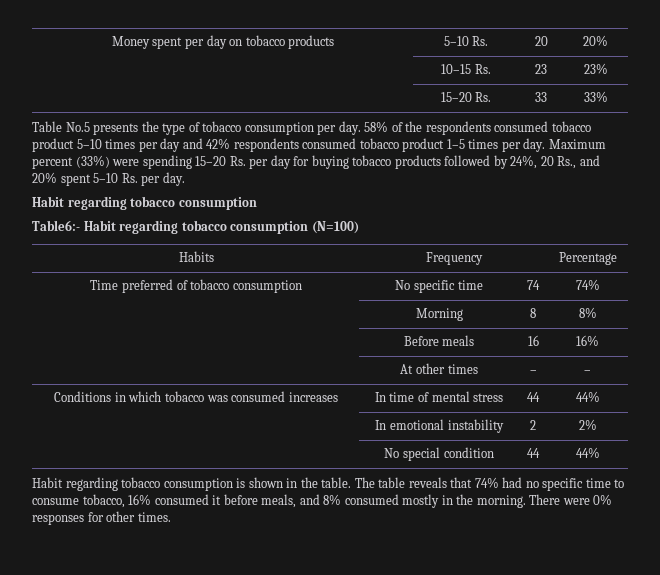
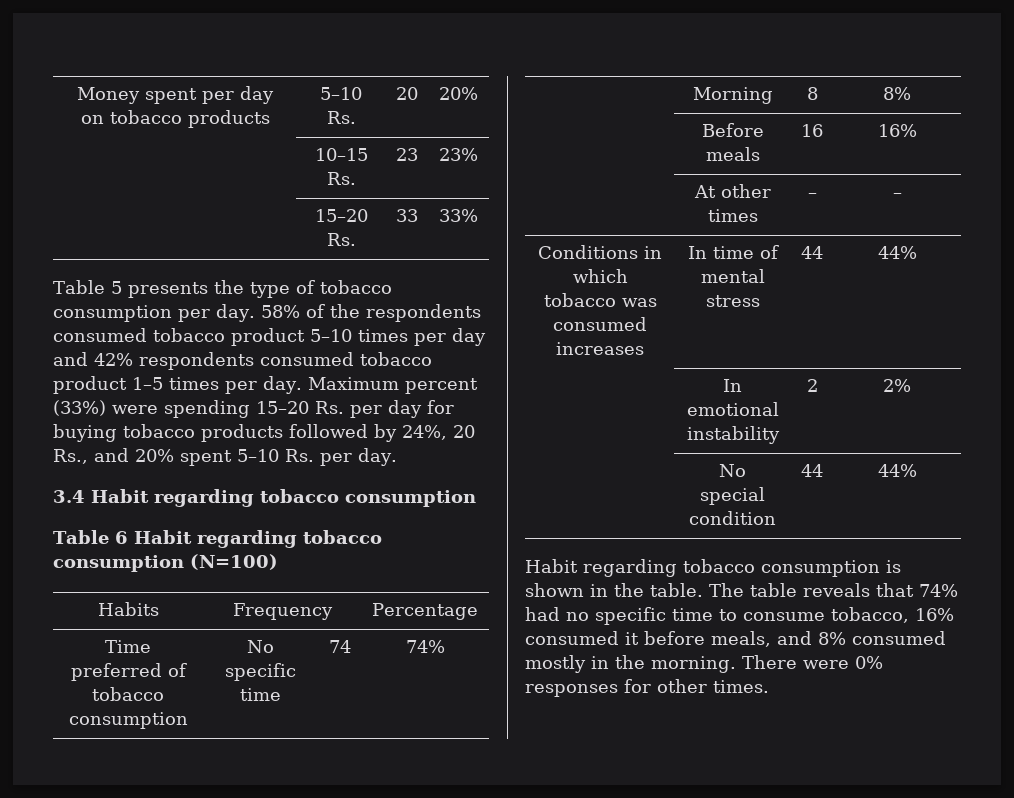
[65,122,90,132] No.5 -> [110,281,122,294] 5
(185, 179) none -> [53,490,85,503] 3.4
[32,220,80,231] Table6:- -> [53,530,128,544] Table 6

